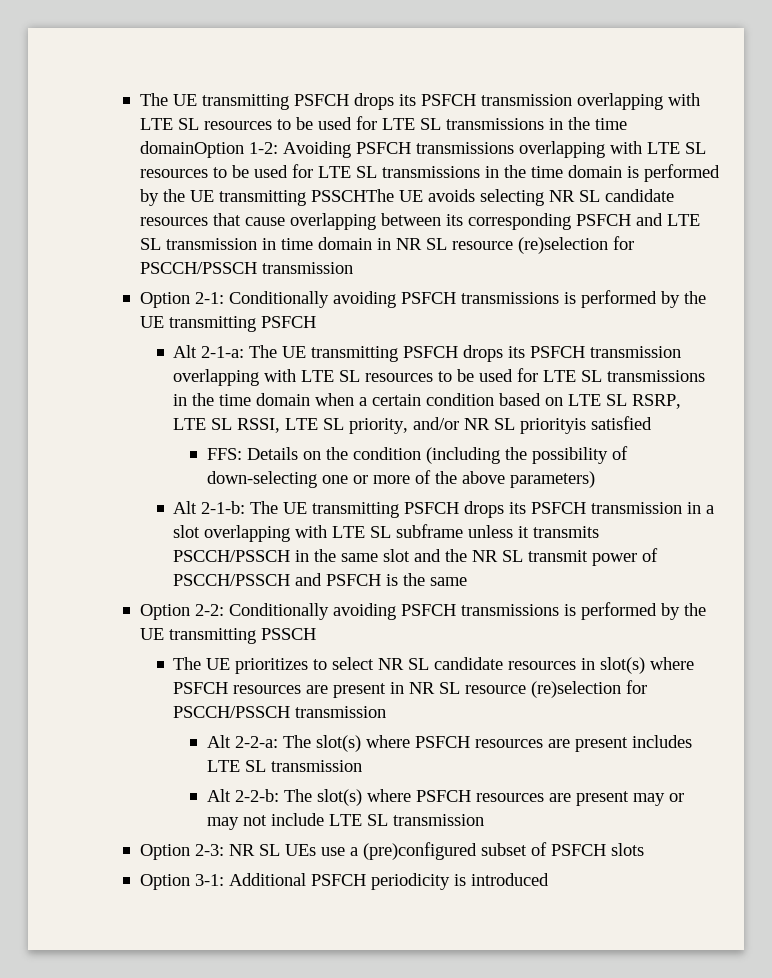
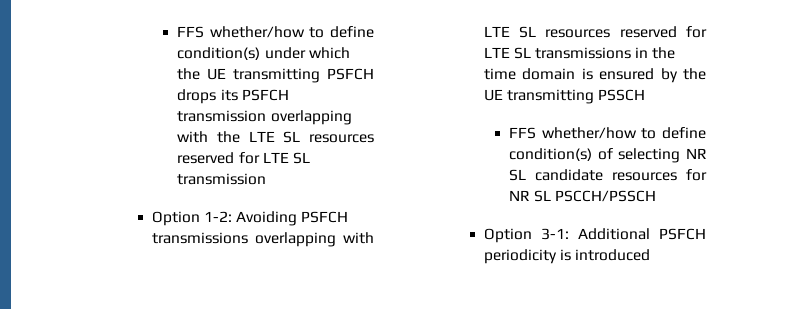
[139,93,700,110] [139,116,627,130] [139,141,244,158] The UE transmitting PSFCH drops its PSFCH transmission overlapping with LTE SL resources to be used for LTE SL transmissions in the time domainOption -> [177,26,374,38] [177,47,350,60] [177,68,374,83] [177,89,289,104] [177,110,352,125] [177,131,374,143] [177,152,310,164] [177,173,267,185] [151,211,200,226] FFS whether/how to define condition(s) under which the UE transmitting PSFCH drops its PSFCH transmission overlapping with the LTE SL resources reserved for LTE SL transmission // Option
[212,165,288,178] to be used -> [619,26,677,38] reserved
[643,164,720,182] [139,189,674,206] [139,213,700,230] [139,236,634,254] [139,262,353,274] [139,290,706,308] [139,316,316,332] [173,345,682,362] [173,368,706,386] [173,393,682,409] [173,416,653,434] [206,446,628,464] [206,470,595,488] [173,501,715,518] [173,524,600,542] [173,548,659,566] [173,573,468,586] [139,602,657,620] performed by the UE transmitting PSSCHThe UE avoids selecting NR SL candidate resources that cause overlapping between its corresponding PSFCH and LTE SL transmission in time domain in NR SL resource (re)selection for PSCCH/PSSCH transmission // Option 2-1: Conditionally avoiding PSFCH transmissions is performed by the UE transmitting PSFCH // Alt 2-1-a: The UE transmitting PSFCH drops its PSFCH transmission overlapping with LTE SL resources to be used for LTE SL transmissions in the time domain when a certain condition based on LTE SL RSRP, LTE SL RSSI, LTE SL priority, and/or NR SL priorityis satisfied // FFS: Details on the condition (including the possibility of down-selecting one or more of the above parameters) // Alt 2-1-b: The UE transmitting PSFCH drops its PSFCH transmission in a slot overlapping with LTE SL subframe unless it transmits PSCCH/PSSCH in the same slot and the NR SL transmit power of PSCCH/PSSCH and PSFCH is the same // Option 2-2: Conditionally avoiding PSFCH transmissions is performed -> [599,68,655,80] ensured
[173,657,695,674] [173,680,648,698] [173,706,387,718] [206,735,692,752] [206,760,362,772] [206,789,684,806] [206,813,484,830] [139,842,644,860] The UE prioritizes to select NR SL candidate resources in slot(s) where PSFCH resources are present in NR SL resource (re)selection for PSCCH/PSSCH transmission // Alt 2-2-a: The slot(s) where PSFCH resources are present includes LTE SL transmission // Alt 2-2-b: The slot(s) where PSFCH resources are present may or may not include LTE SL transmission // Option 2-3: NR SL UEs use a (pre)configured subset of PSFCH slots -> [509,127,706,139] [509,148,706,163] [509,169,707,181] [509,190,656,202] FFS whether/how to define condition(s) of selecting NR SL candidate resources for NR SL PSCCH/PSSCH

